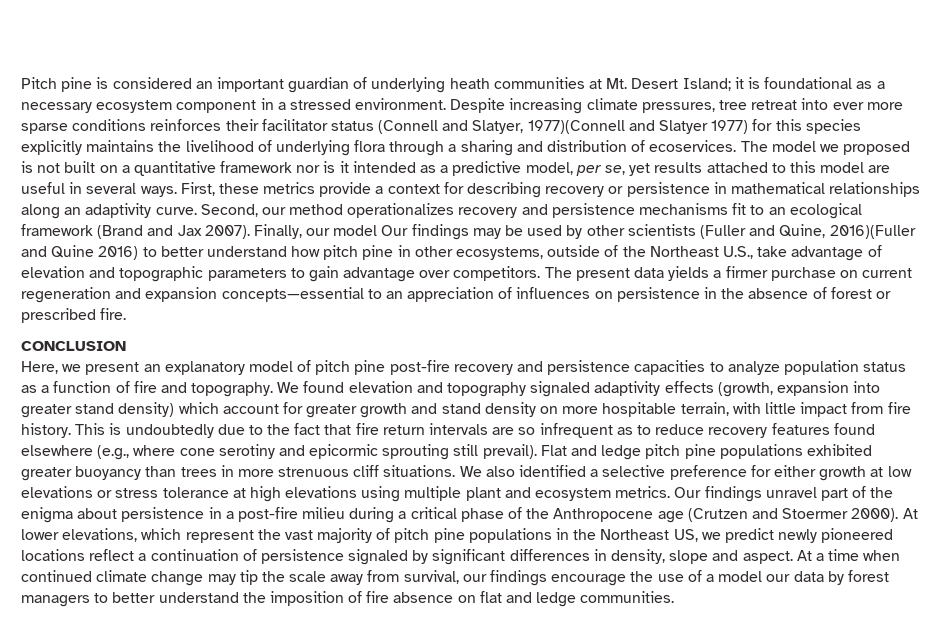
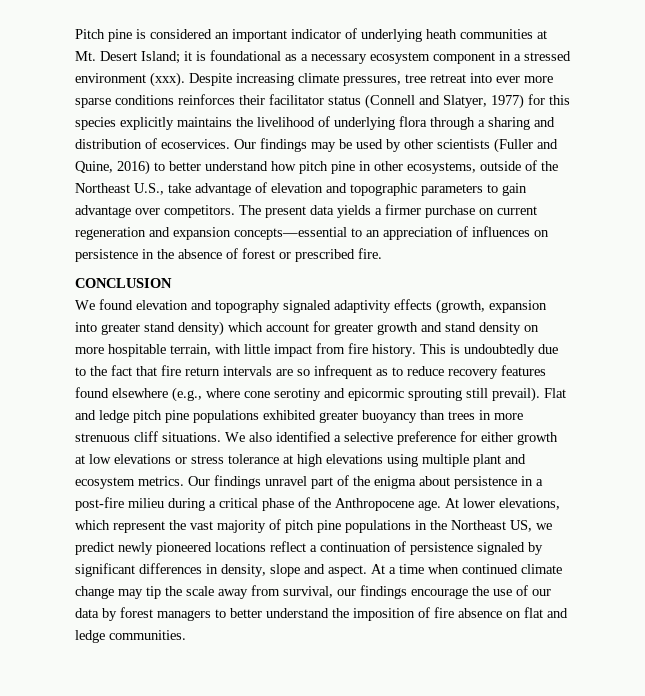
[288,77,350,93] guardian -> [291,29,341,39] indicator
[355,98,447,110] environment. -> [75,72,185,87] environment (xxx).
[527,120,709,134] 1977)(Connell and Slatyer -> (487, 101) none
[740,141,911,155] [21,161,891,176] [21,182,921,198] [21,203,862,219] [21,224,378,239] The model we proposed is not built on a quantitative framework nor is it intended as a predictive model, per se, yet results attached to this model are useful in several ways. First, these metrics provide a context for describing recovery or persistence in mathematical relationships along an adaptivity curve. Second, our method operationalizes recovery and persistence mechanisms fit to an ecological framework (Brand and Jax 2007). Finally, our model -> (230, 144) none
[829,225,916,239] [21,245,95,258] 2016)(Fuller and Quine -> (113, 167) none
[21,360,907,375] [21,381,274,397] Here, we present an explanatory model of pitch pine post-fire recovery and persistence capacities to analyze population status as a function of fire and topography. -> (172, 283) none
[657,508,899,523] age (Crutzen and Stoermer 2000). -> [418,500,441,511] age.
[705,571,763,582] a model -> (528, 590) none

